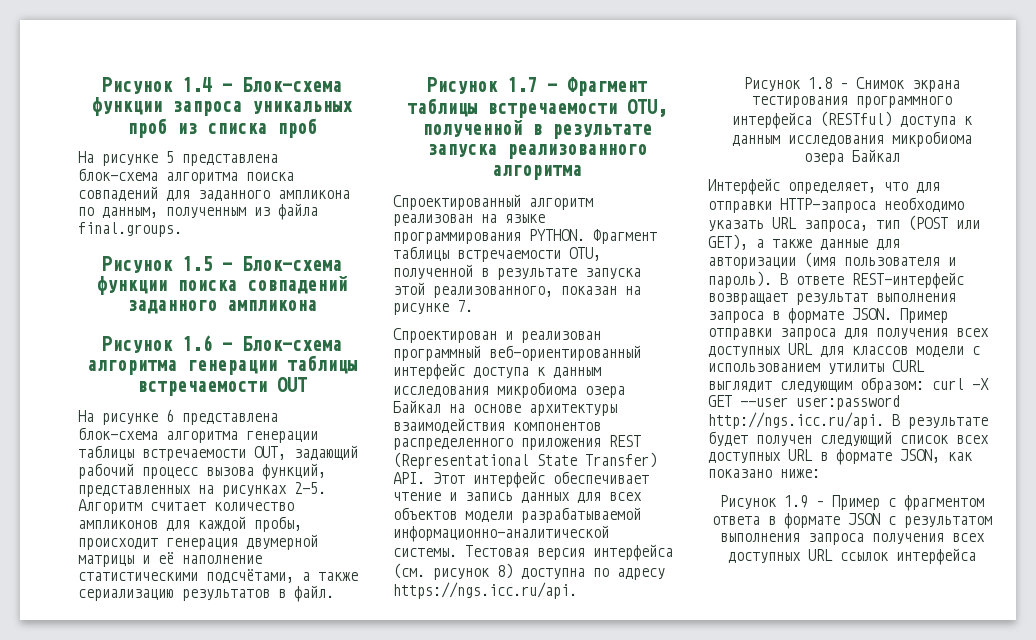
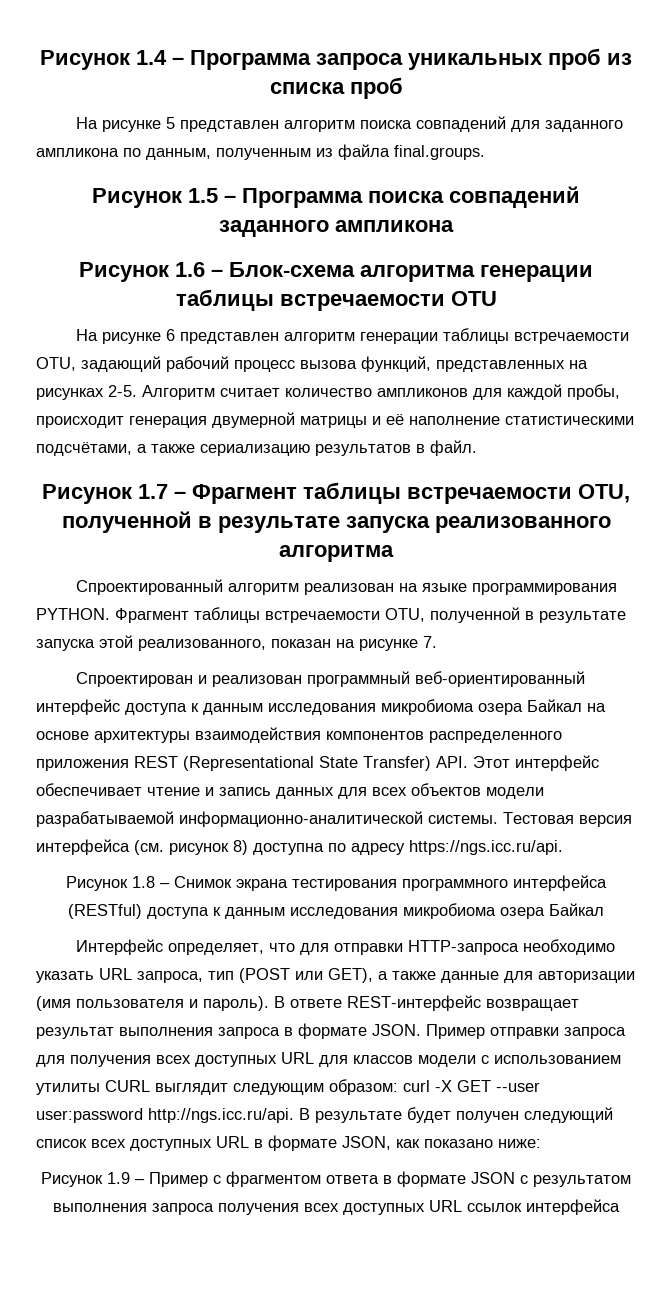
[241,77,342,92] [91,97,162,116] Блок-схема функции -> [190,50,311,70] Программа
[182,154,278,166] [78,168,238,184] представлена блок-схема алгоритма -> [179,120,355,132] представлен алгоритм
[241,256,342,271] [96,276,167,295] Блок-схема функции -> [242,188,363,208] Программа
[276,377,307,392] OUT -> [450,291,497,306] OTU
[182,413,278,425] [78,427,318,443] [78,445,286,461] представлена блок-схема алгоритма генерации таблицы встречаемости OUT, -> [179,328,629,344] [36,357,76,371] представлен алгоритм генерации таблицы встречаемости OTU,

